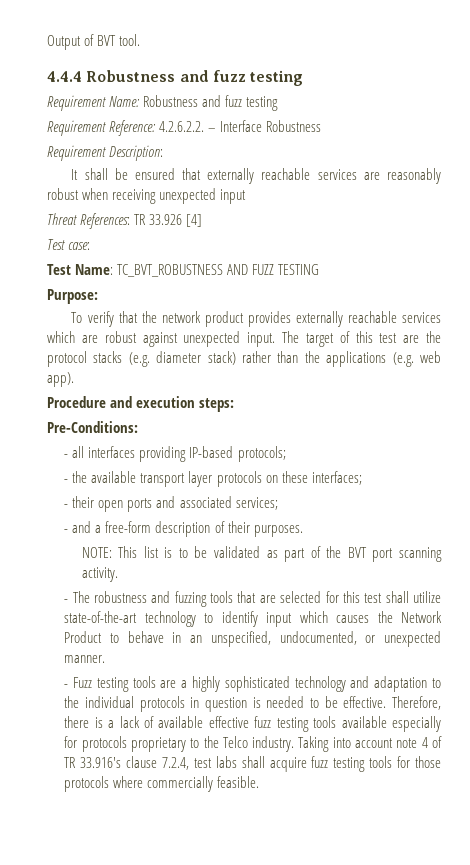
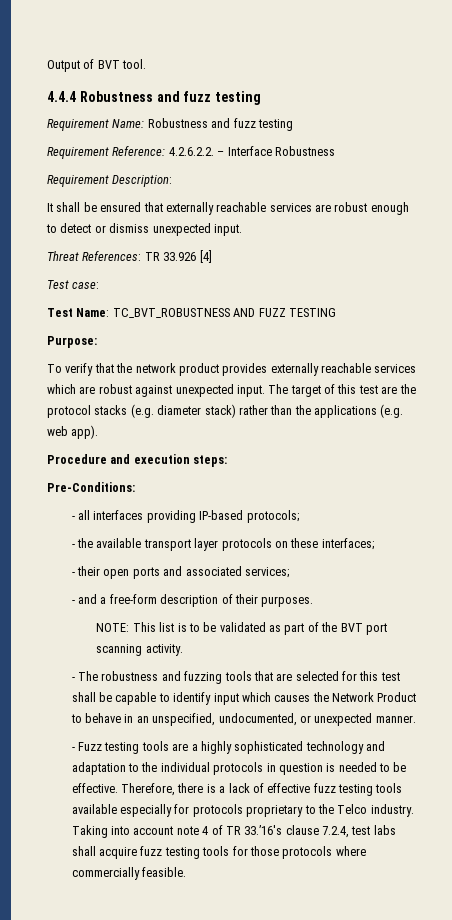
[387,168,442,184] [47,188,247,204] reasonably robust when receiving unexpected input -> [334,202,409,215] [46,223,242,236] robust enough to detect or dismiss unexpected input.
[413,591,441,603] [64,611,196,627] utilize state-of-the-art technology -> [99,692,157,705] be capable
[158,716,204,728] available -> (264, 788) none
[80,757,122,768] 33.916's -> [244,825,283,835] 33.’16's

